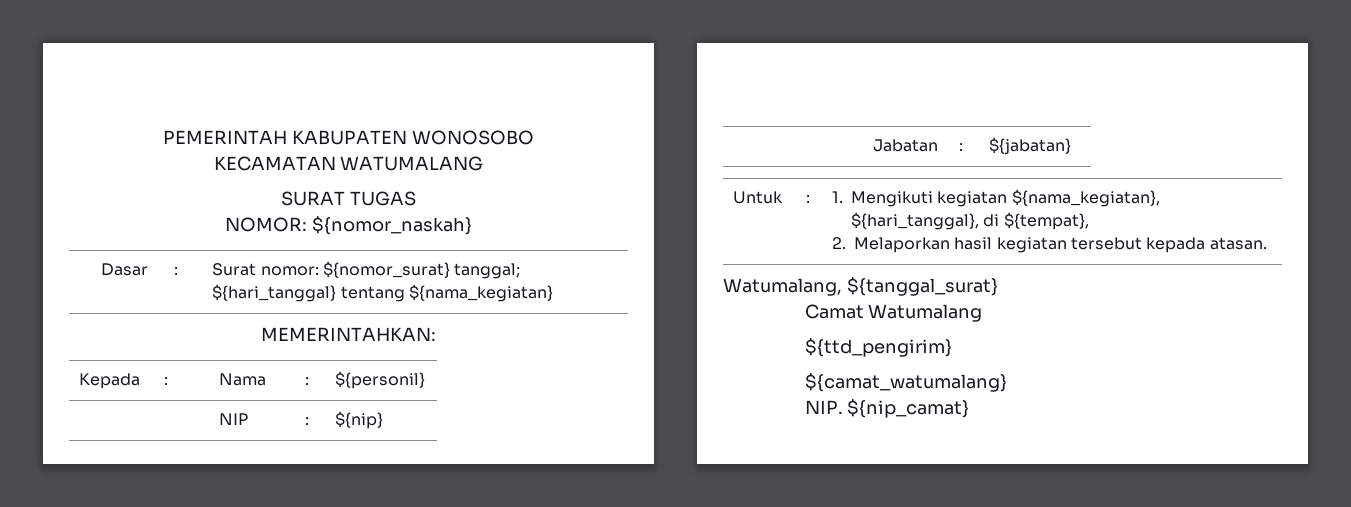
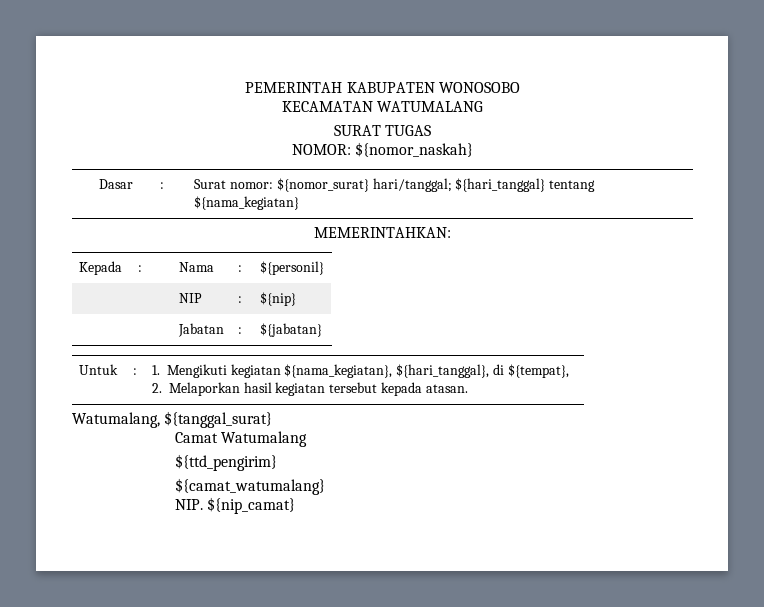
[454,263,521,279] tanggal; -> [372,178,452,192] hari/tanggal;

